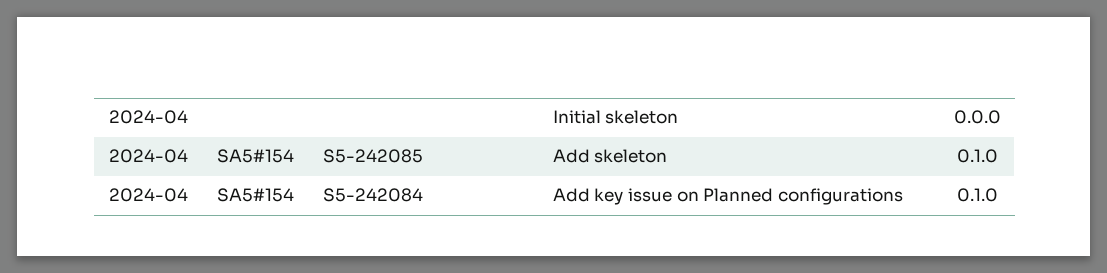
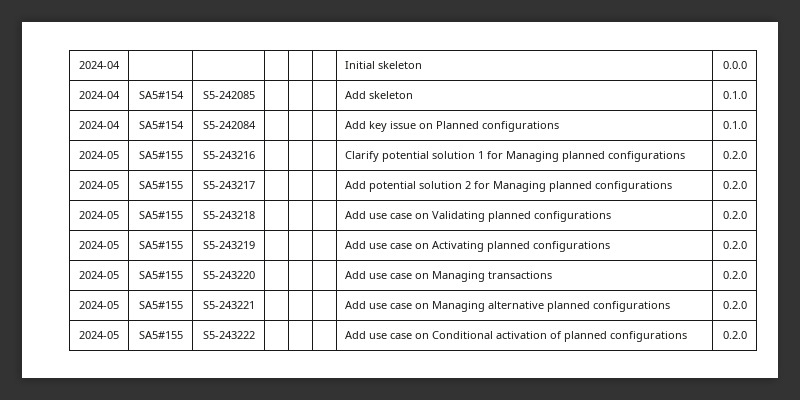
(998, 195) none -> [79,151,119,159] [138,151,183,159] [202,151,255,159] [344,151,685,162] [722,151,747,159] [79,181,119,189] [138,181,183,189] [202,181,255,189] [344,181,672,192] [722,181,747,189] [79,211,119,219] [138,211,183,219] [202,211,255,219] [344,211,611,222] [722,211,747,219] [79,241,119,249] [138,241,183,249] [202,241,255,249] [344,241,610,252] [722,241,747,249] [79,271,119,279] [138,271,183,279] [202,271,255,279] [344,271,552,282] [722,271,747,279] [79,301,119,309] [138,301,183,309] [202,301,255,309] [344,301,670,312] [722,301,747,309] [79,331,119,339] [138,331,183,339] [202,331,255,339] [344,331,687,342] [722,331,747,339] // 2024-05 | SA5#155 | S5-243216 | | | | Clarify potential solution 1 for Managing planned configurations | 0.2.0 // 2024-05 | SA5#155 | S5-243217 | | | | Add potential solution 2 for Managing planned configurations | 0.2.0 // 2024-05 | SA5#155 | S5-243218 | | | | Add use case on Validating planned configurations | 0.2.0 // 2024-05 | SA5#155 | S5-243219 | | | | Add use case on Activating planned configurations | 0.2.0 // 2024-05 | SA5#155 | S5-243220 | | | | Add use case on Managing transactions | 0.2.0 // 2024-05 | SA5#155 | S5-243221 | | | | Add use case on Managing alternative planned configurations | 0.2.0 // 2024-05 | SA5#155 | S5-243222 | | | | Add use case on Conditional activation of planned configurations | 0.2.0

